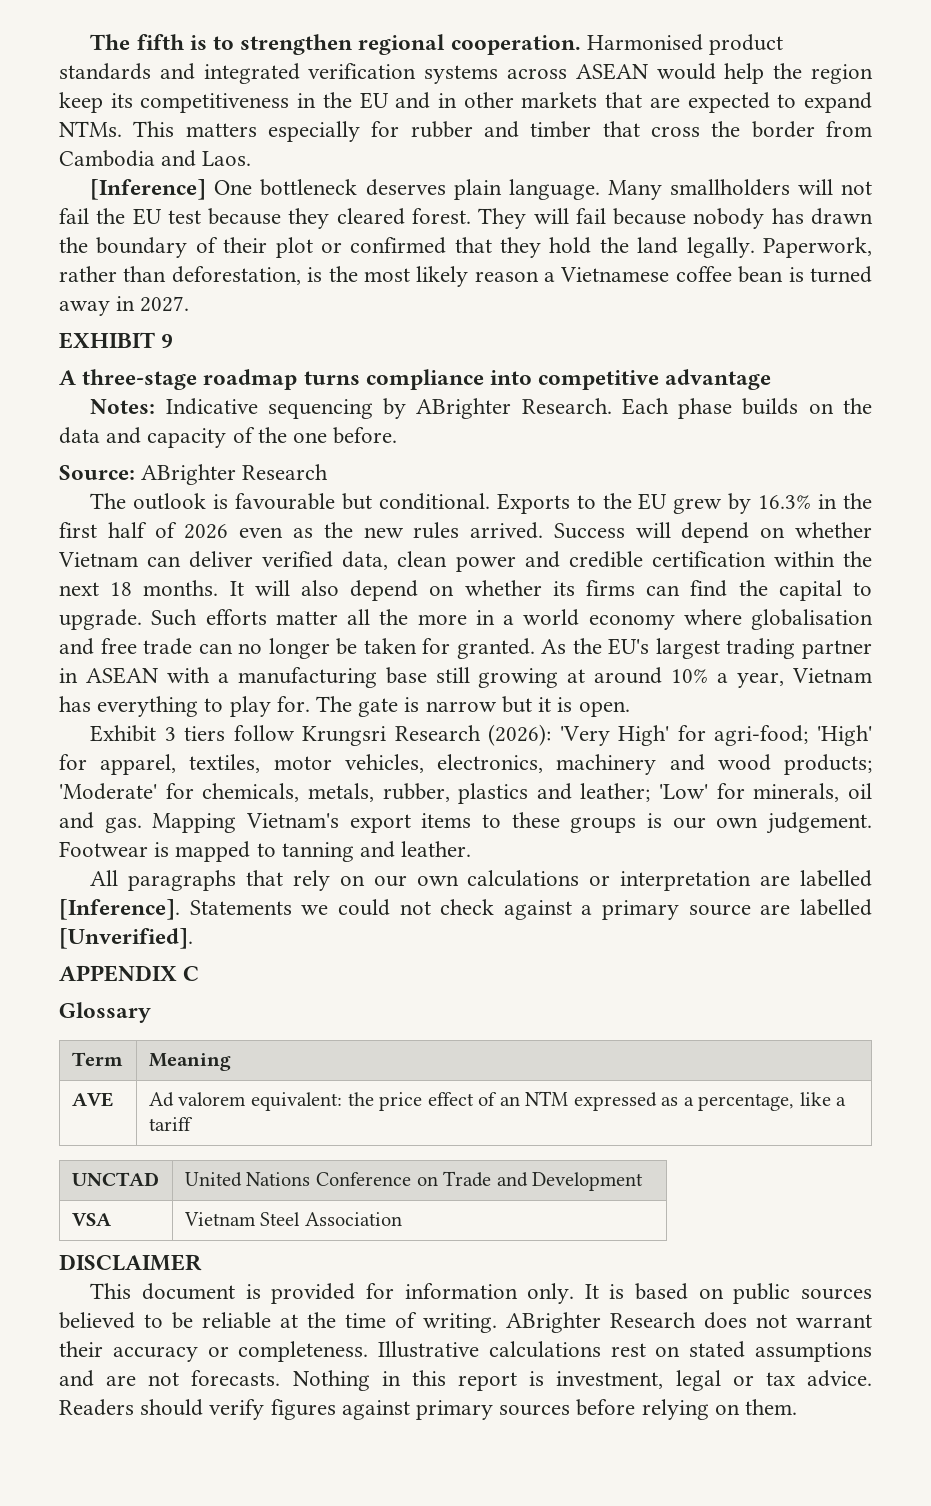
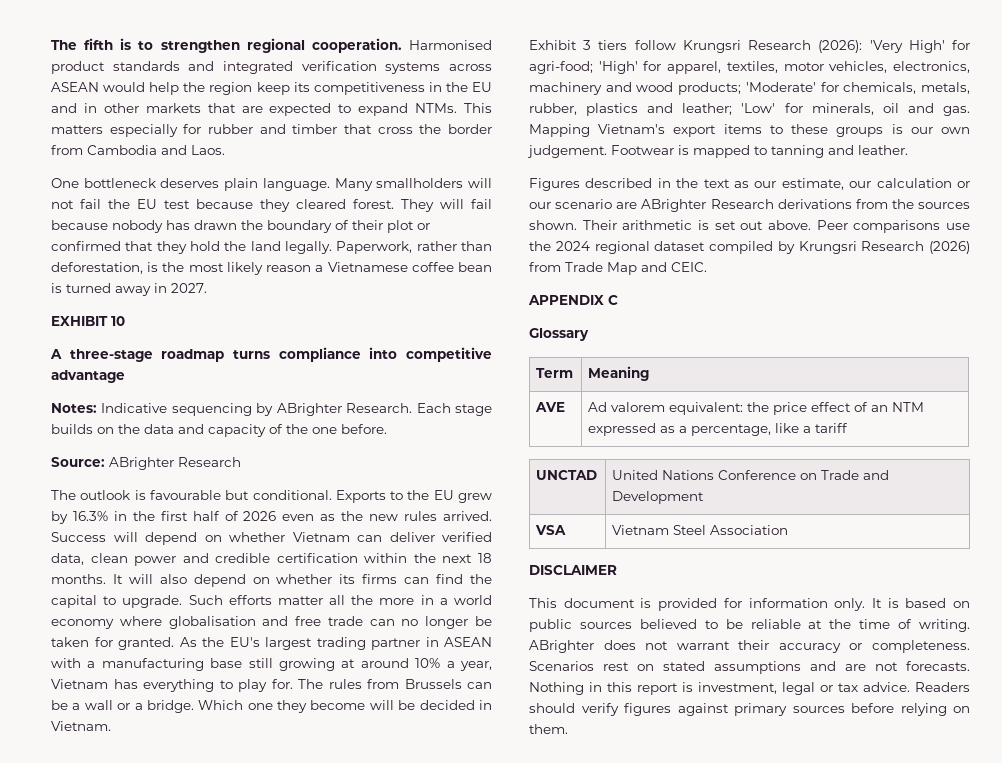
[90,179,207,200] [Inference] -> (225, 150) none
[161,334,174,348] 9 -> [111,316,125,326] 10
[678,398,733,419] phase -> [455,404,492,416] stage
[358,696,630,717] gate is narrow but it is open. -> [328,679,492,689] [51,700,492,713] [51,721,111,731] rules from Brussels can be a wall or a bridge. Which one they become will be decided in Vietnam.
[90,870,872,891] [59,899,872,920] [59,928,193,949] All paragraphs that rely on our own calculations or interpretation are labelled [Inference]. Statements we could not check against a primary source are labelled [Unverified]. -> [529,178,970,191] [529,199,970,212] [529,220,970,233] [529,241,970,254] [529,262,707,275] Figures described in the text as our estimate, our calculation or our scenario are ABrighter Research derivations from the sources shown. Their arithmetic is set out above. Peer comparisons use the 2024 regional dataset compiled by Krungsri Research (2026) from Trade Map and CEIC.
[610,1312,696,1328] Research -> (594, 646) none
[378,1341,601,1358] Illustrative calculations -> [529,661,594,671] Scenarios

